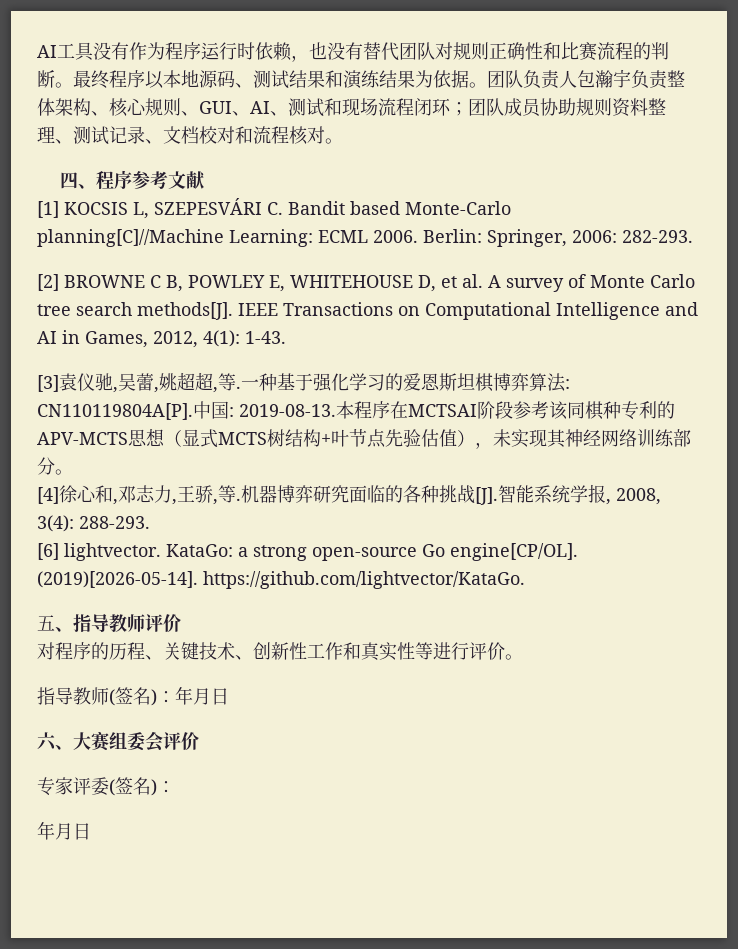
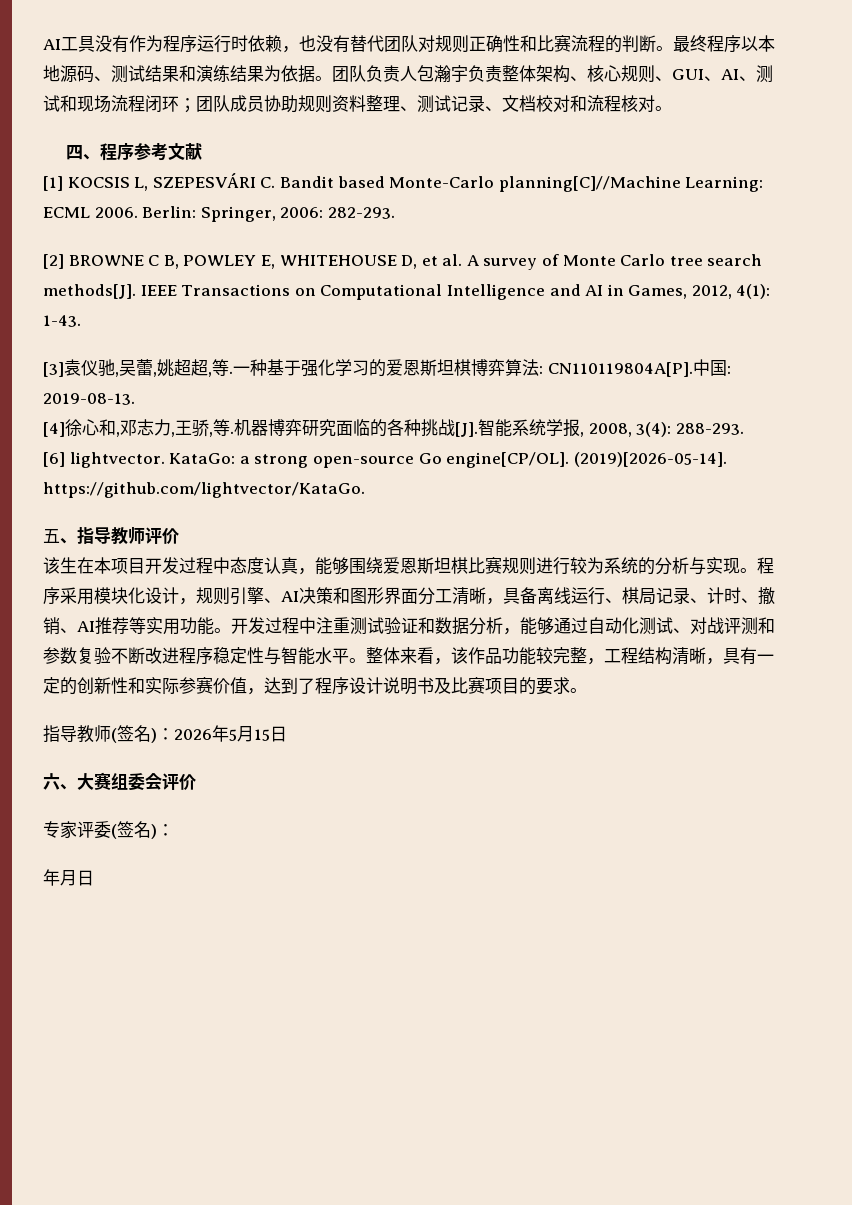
[336,401,675,420] [37,428,691,449] [37,457,73,475] 本程序在MCTSAI阶段参考该同棋种专利的APV-MCTS思想（显式MCTS树结构+叶节点先验估值），未实现其神经网络训练部分。 -> (135, 399) none
[37,642,505,661] 对程序的历程、关键技术、创新性工作和真实性等进行评价 -> [43,556,774,575] [43,587,775,605] [43,617,775,635] [43,647,774,665] [43,676,570,695] 该生在本项目开发过程中态度认真，能够围绕爱恩斯坦棋比赛规则进行较为系统的分析与实现。程序采用模块化设计，规则引擎、AI决策和图形界面分工清晰，具备离线运行、棋局记录、计时、撤销、AI推荐等实用功能。开发过程中注重测试验证和数据分析，能够通过自动化测试、对战评测和参数复验不断改进程序稳定性与智能水平。整体来看，该作品功能较完整，工程结构清晰，具有一定的创新性和实际参赛价值，达到了程序设计说明书及比赛项目的要求
[175,686,211,705] 年月 -> [174,725,270,742] 2026年5月15

